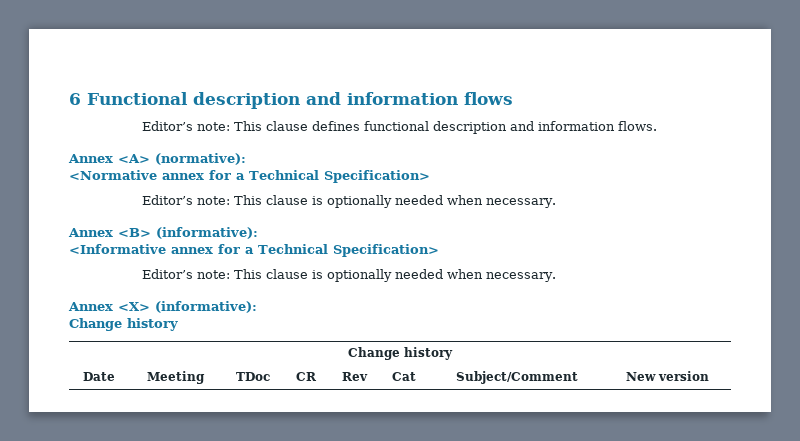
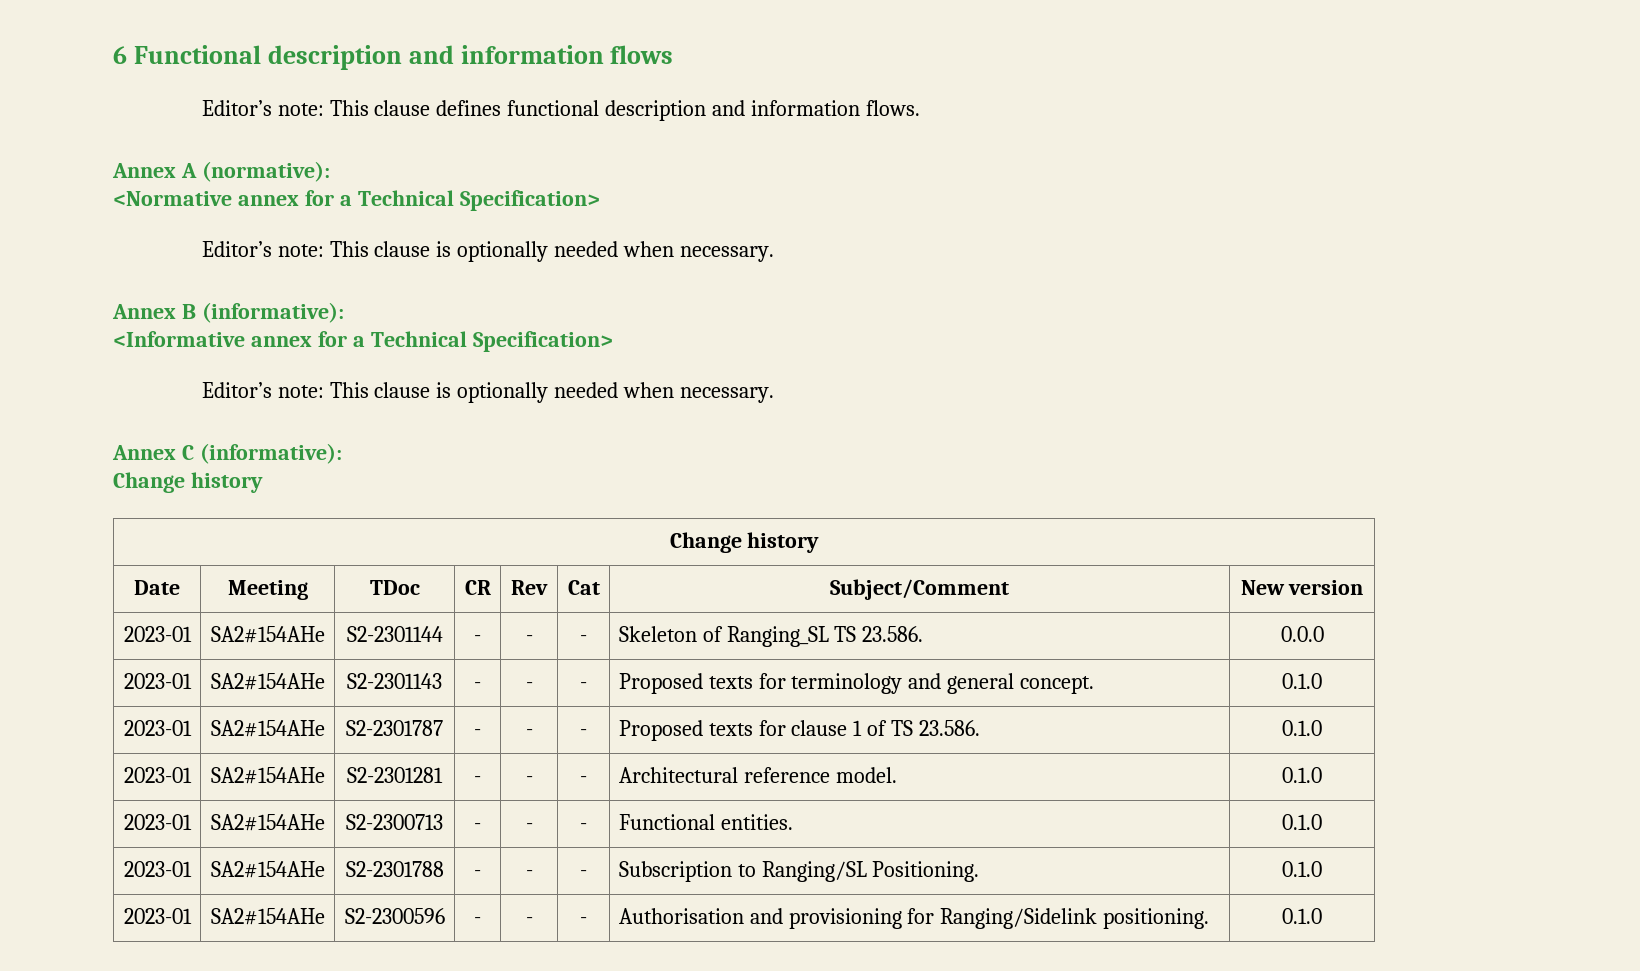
[118,154,150,163] <A> -> [180,163,197,178] A
[118,228,151,237] <B> -> [181,304,196,319] B
[118,302,150,311] <X> -> [181,445,194,460] C
(709, 376) none -> [123,626,192,642] [210,626,325,643] [346,626,443,642] [474,635,481,642] [525,635,533,642] [580,635,587,642] [618,626,924,647] [1280,626,1324,642] [123,673,192,689] [210,673,325,690] [347,673,442,689] [474,682,481,689] [525,682,533,689] [580,682,587,689] [618,673,1095,694] [1282,673,1322,689] [123,720,192,736] [210,720,325,737] [346,720,443,736] [474,729,481,736] [525,729,533,736] [580,729,587,736] [618,720,981,741] [1282,720,1322,736] [123,767,192,783] [210,767,325,784] [347,767,443,783] [474,776,481,783] [525,776,533,783] [580,776,587,783] [618,767,897,783] [1282,767,1322,783] [123,814,192,830] [210,814,325,831] [346,814,443,830] [474,823,481,830] [525,823,533,830] [580,823,587,830] [618,814,793,830] [1282,814,1322,830] [123,861,192,877] [210,861,325,878] [345,861,444,877] [474,870,481,877] [525,870,533,877] [580,870,587,877] [618,861,980,882] [1282,861,1322,877] [123,908,192,924] [210,908,325,925] [344,908,445,924] [474,917,481,924] [525,917,533,924] [580,917,587,924] [618,908,1210,929] [1282,908,1322,924] // 2023-01 | SA2#154AHe | S2-2301144 | - | - | - | Skeleton of Ranging_SL TS 23.586. | 0.0.0 // 2023-01 | SA2#154AHe | S2-2301143 | - | - | - | Proposed texts for terminology and general concept. | 0.1.0 // 2023-01 | SA2#154AHe | S2-2301787 | - | - | - | Proposed texts for clause 1 of TS 23.586. | 0.1.0 // 2023-01 | SA2#154AHe | S2-2301281 | - | - | - | Architectural reference model. | 0.1.0 // 2023-01 | SA2#154AHe | S2-2300713 | - | - | - | Functional entities. | 0.1.0 // 2023-01 | SA2#154AHe | S2-2301788 | - | - | - | Subscription to Ranging/SL Positioning. | 0.1.0 // 2023-01 | SA2#154AHe | S2-2300596 | - | - | - | Authorisation and provisioning for Ranging/Sidelink positioning. | 0.1.0

